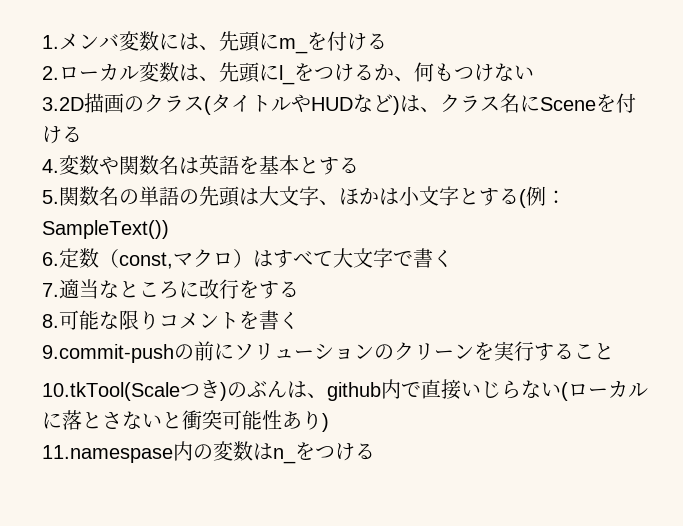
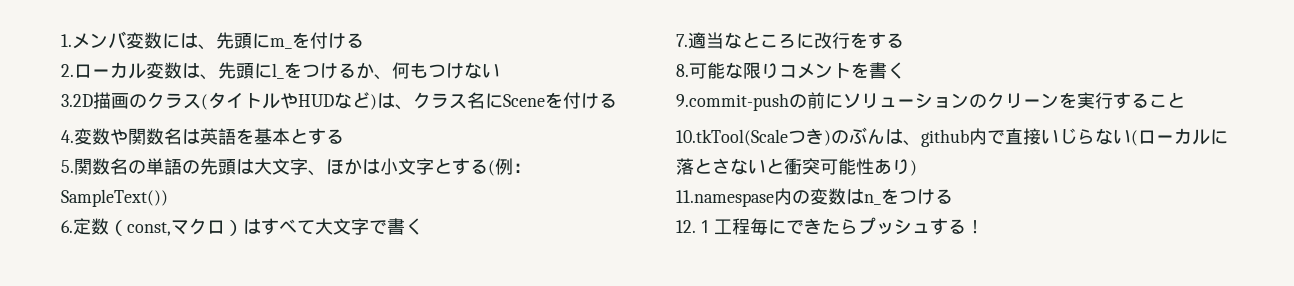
(375, 451) none -> [676,217,984,235] // 12.１工程毎にできたらプッシュする！

